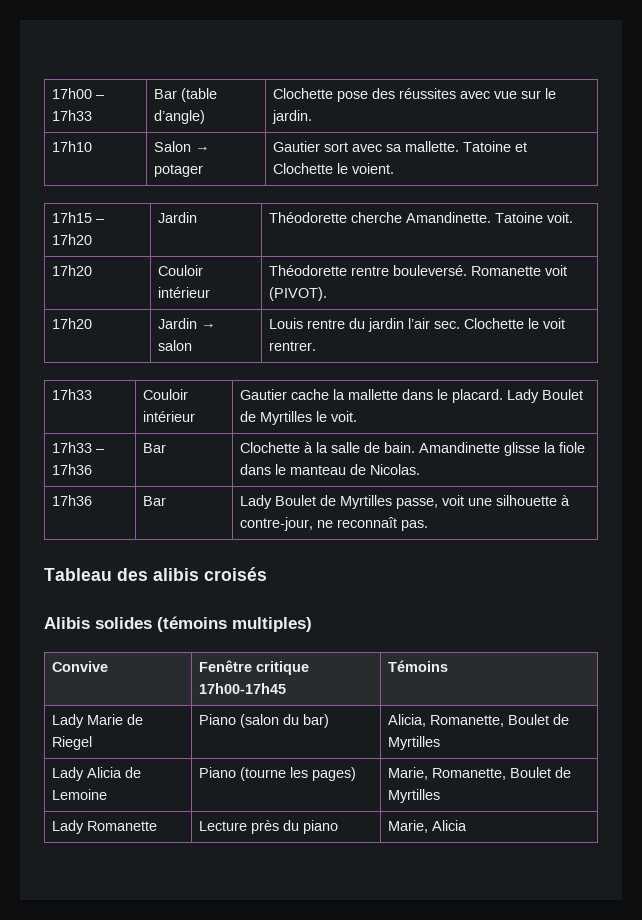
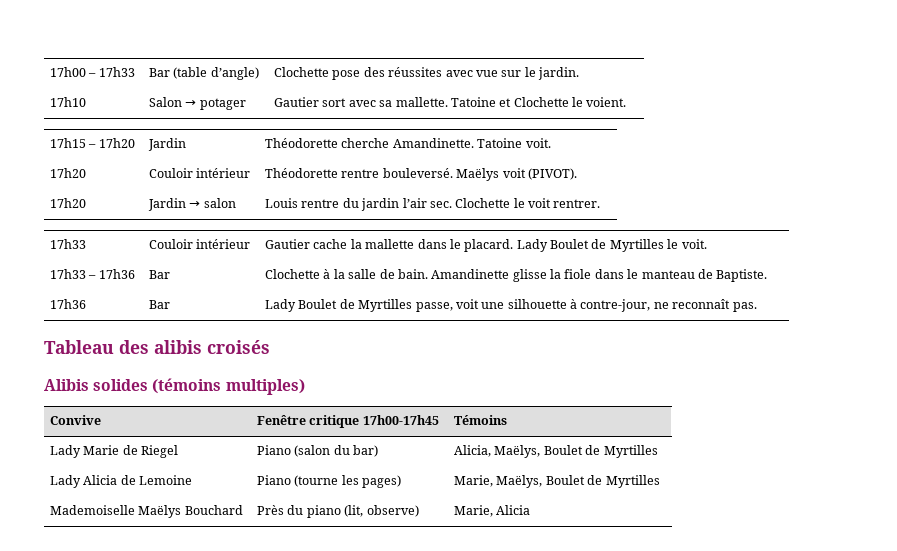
[471,266,542,276] Romanette -> [456,168,500,181] Maëlys
[370,464,421,475] Nicolas. -> [716,269,768,282] Baptiste.
[430,715,505,727] Romanette, -> [494,445,541,458] Maëlys,
[432,767,572,780] [388,789,441,803] [52,820,158,834] [199,820,280,834] Romanette, Boulet de Myrtilles // Lady Romanette | Lecture près -> [496,475,660,488] [50,505,243,518] [257,505,285,515] Maëlys, Boulet de Myrtilles // Mademoiselle Maëlys Bouchard | Près
(339, 827) none -> [344,505,419,517] (lit, observe)

